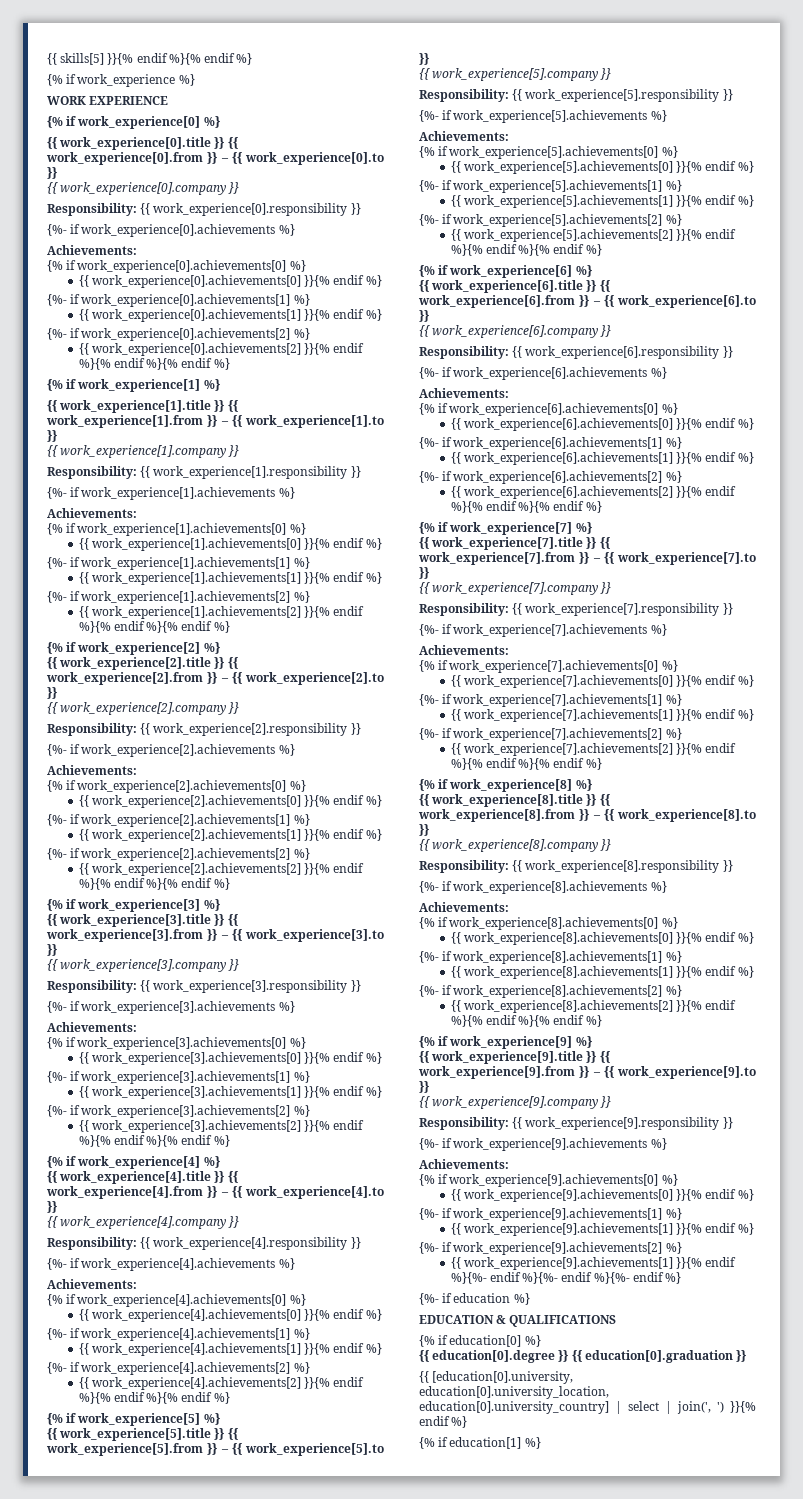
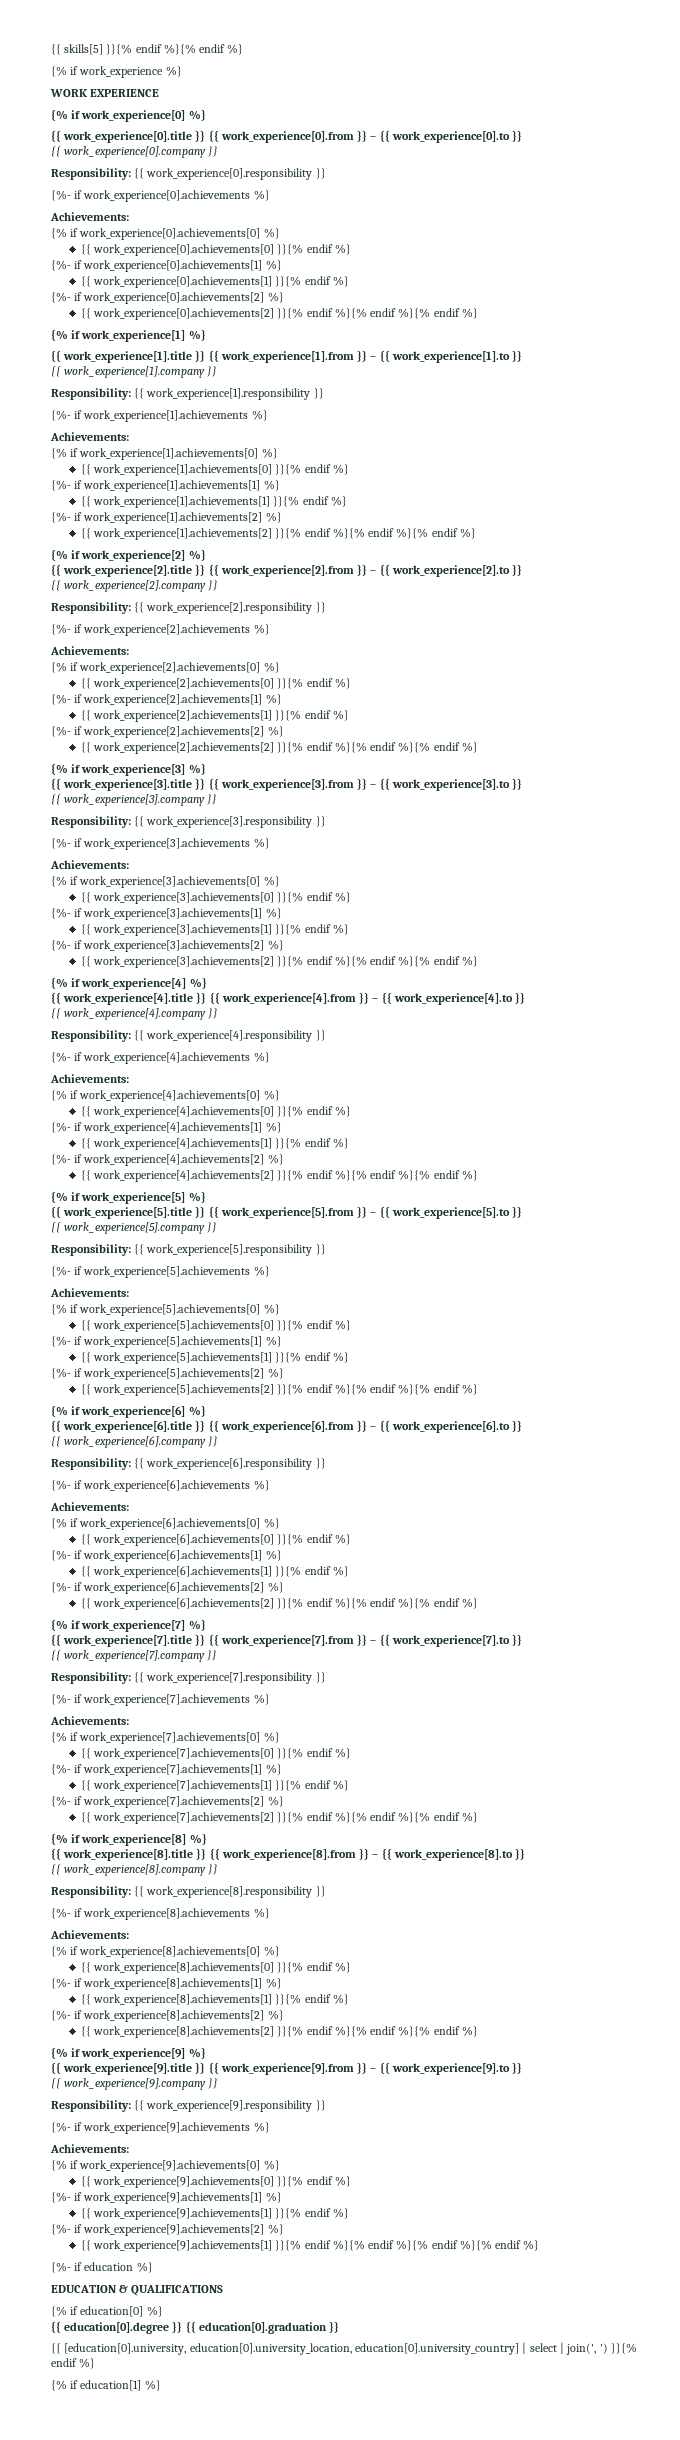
[450,1272,630,1284] %}{%- endif %}{%- endif %}{%- -> [332,2240,492,2251] %}{% endif %}{% endif %}{%

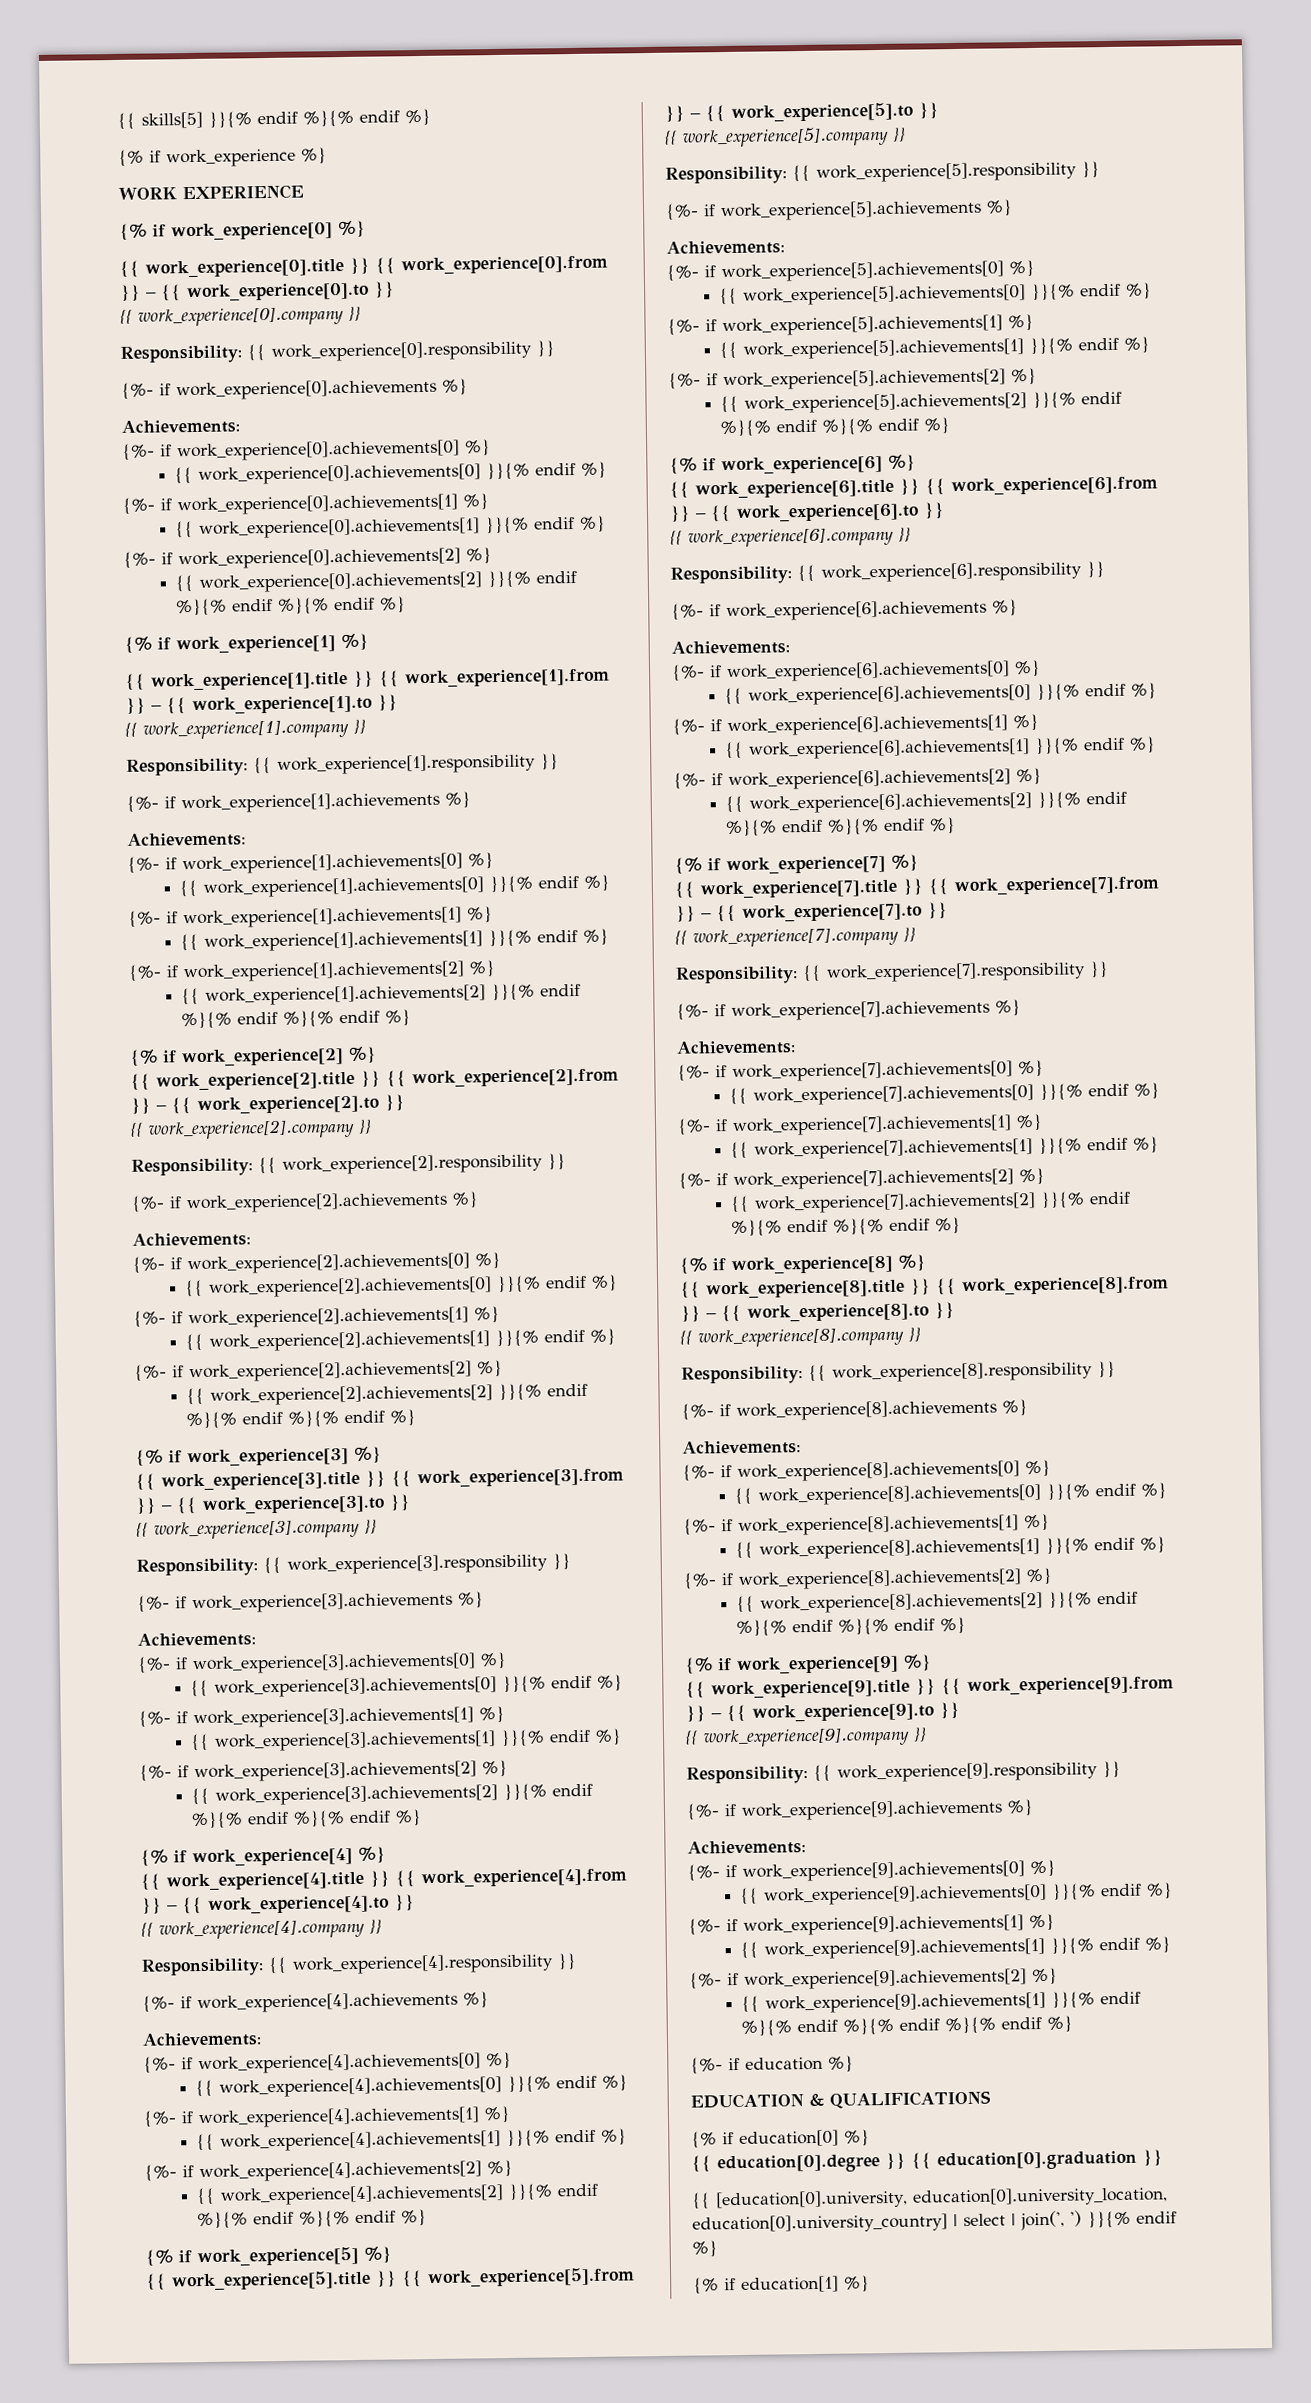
[51,228,67,239] {% -> [122,443,155,461] {%-
[51,448,67,459] {% -> [127,856,160,874] {%-
[51,662,67,673] {% -> [132,1256,165,1274] {%-
[51,876,67,887] {% -> [137,1656,171,1674] {%-
[51,1090,67,1101] {% -> [143,2056,176,2074] {%-
[51,1304,67,1315] {% -> [666,264,699,282] {%-
[51,1518,67,1529] {% -> [671,664,705,682] {%-
[51,1732,67,1743] {% -> [677,1064,710,1082] {%-
[51,1946,67,1957] {% -> [682,1464,715,1482] {%-
[51,2160,67,2171] {% -> [687,1864,720,1882] {%-

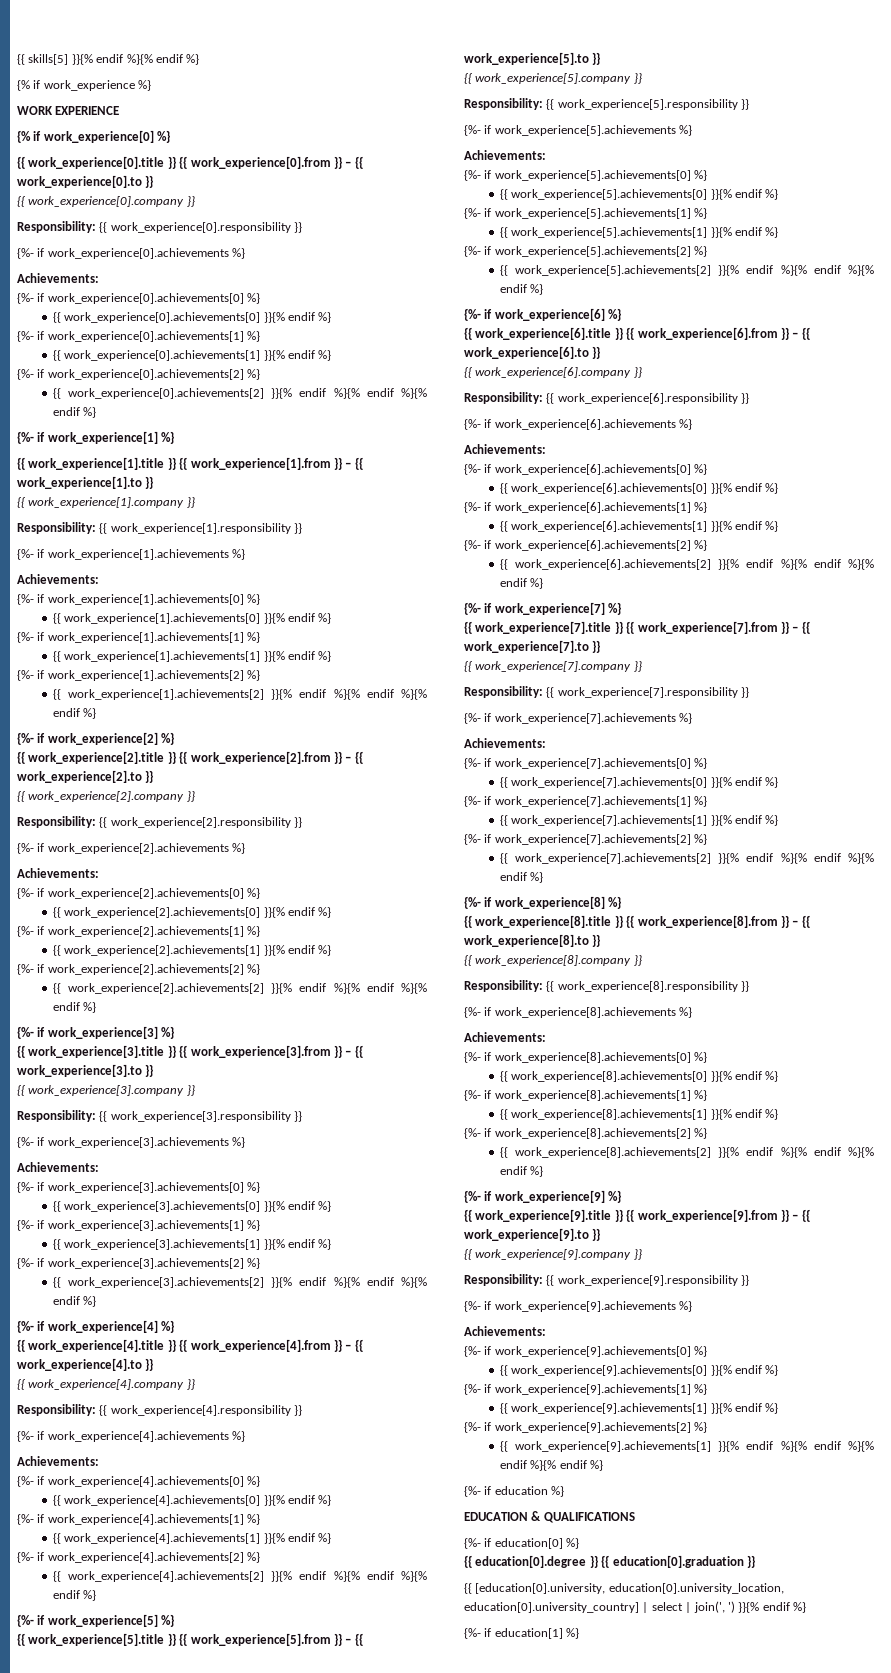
[124,636,152,654] {% -> [17,431,34,444] {%-
[129,1049,158,1067] {% -> [17,732,34,745] {%-
[135,1449,163,1467] {% -> [17,1026,34,1039] {%-
[140,1849,168,1867] {% -> [17,1320,34,1333] {%-
[145,2249,173,2267] {% -> [17,1614,34,1627] {%-
[669,457,697,475] {% -> [464,308,481,321] {%-
[674,857,702,875] {% -> [464,602,481,615] {%-
[679,1257,707,1275] {% -> [464,896,481,909] {%-
[684,1657,713,1675] {% -> [464,1190,481,1203] {%-
[691,2131,717,2149] {% -> [464,1538,481,1549] {%-
[693,2277,719,2295] {% -> [464,1628,481,1639] {%-

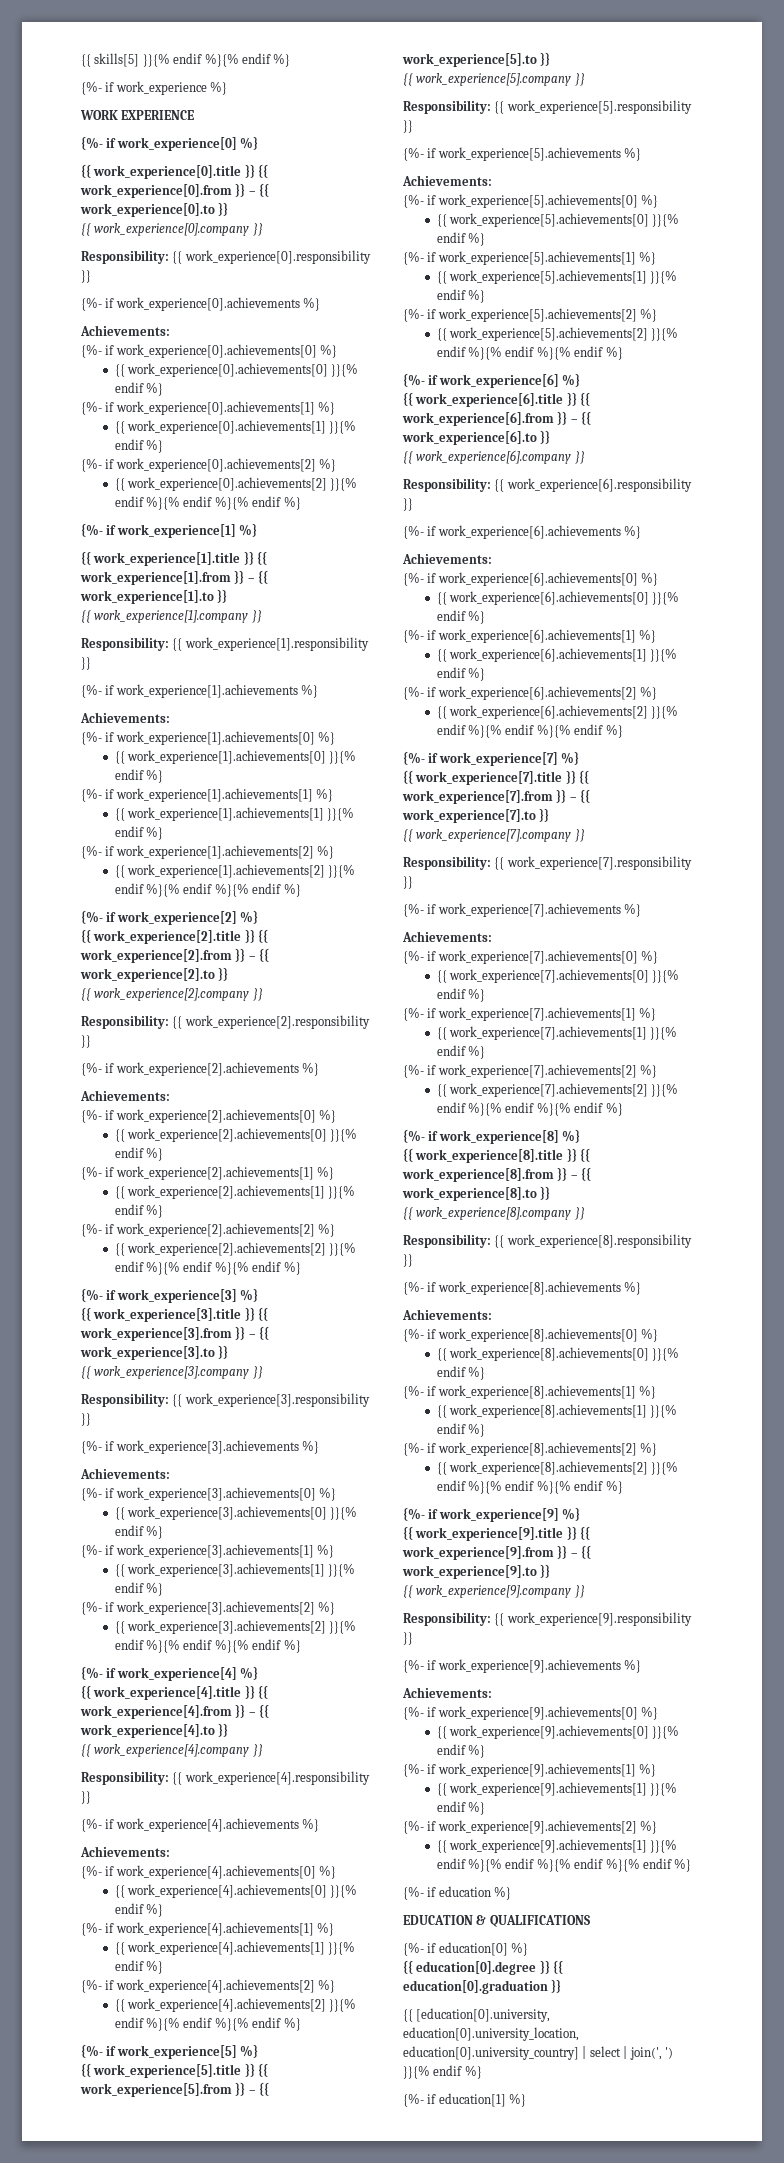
[17,80,30,91] {% -> [81,81,102,95] {%-
[17,130,31,143] {% -> [81,136,103,150] {%-

